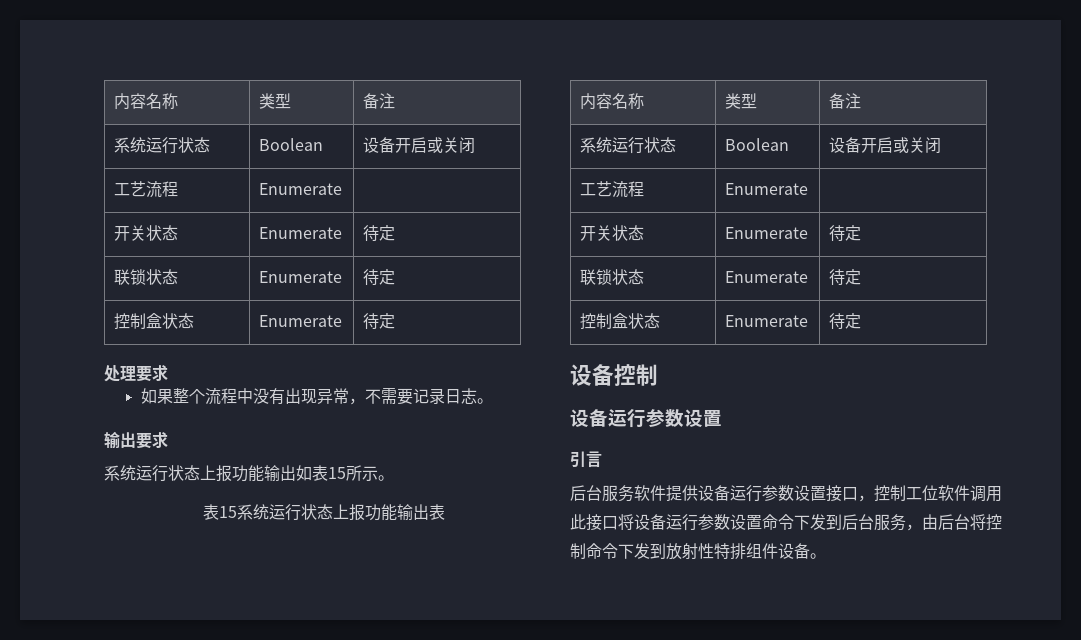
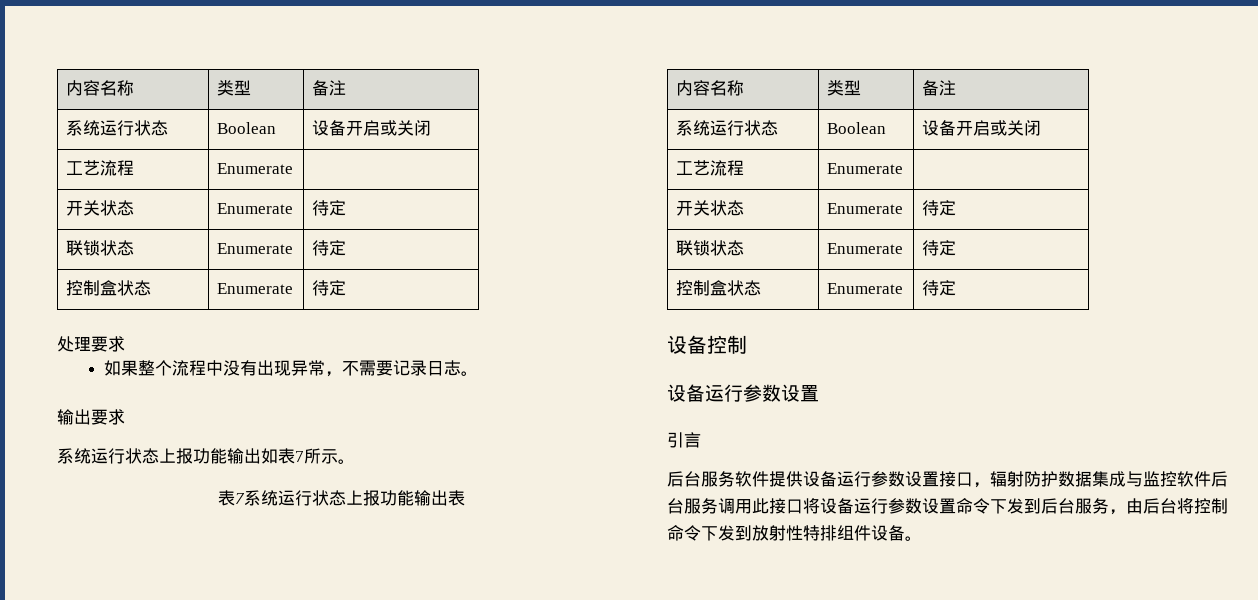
[328,467,346,479] 15 -> [295,451,304,462] 7
[218,506,237,518] 15 -> [235,493,245,504] 7
[874,485,970,502] 控制工位软件 -> [990,471,1228,487] [667,498,718,514] 辐射防护数据集成与监控软件后台服务

